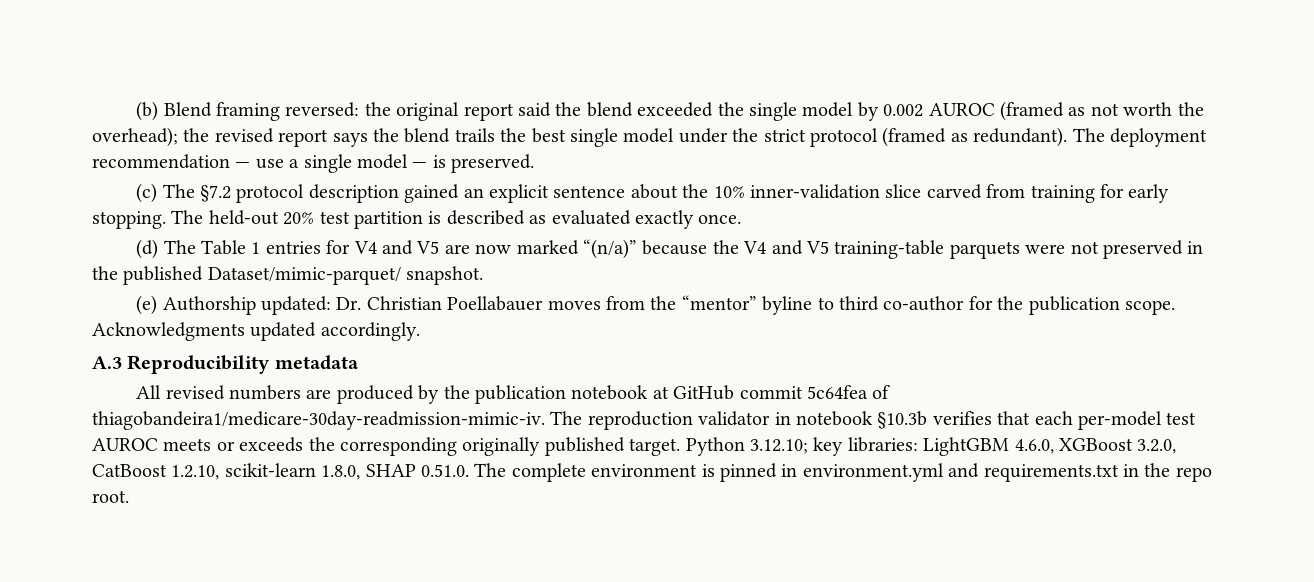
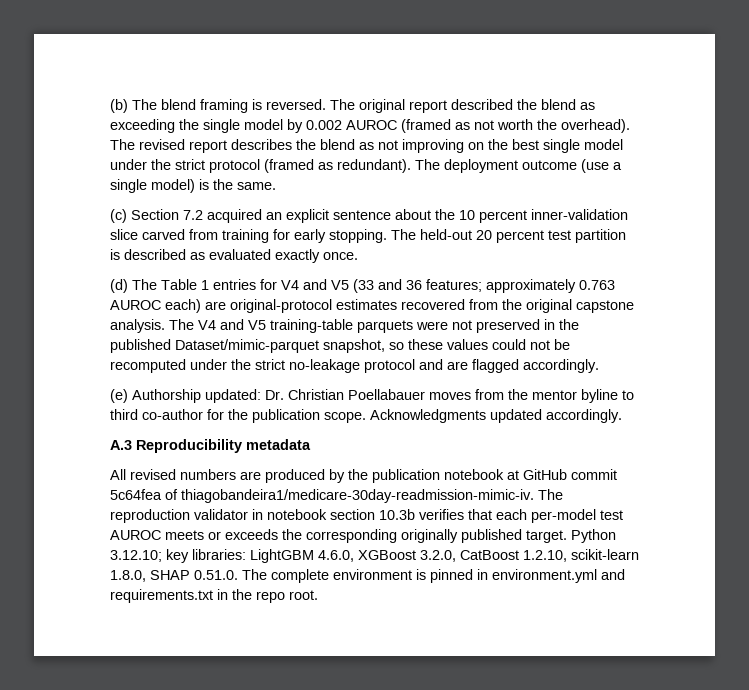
[163,102,391,121] Blend framing reversed: the -> [132,99,355,113] The blend framing is reversed. The
[518,102,714,117] said the blend exceeded -> [451,99,595,110] [110,119,175,133] described the blend as exceeding
[92,127,210,147] overhead); the -> [561,119,630,133] [110,139,135,150] overhead). The
[332,128,495,147] says the blend trails -> [231,139,484,153] describes the blend as not improving on
[92,154,535,173] [136,183,460,203] recommendation — use a single model — is preserved. // (c) The §7.2 protocol description gained -> [522,159,622,173] [110,179,276,193] [110,209,262,223] outcome (use a single model) is the same. // (c) Section 7.2 acquired
[713,186,745,198] 10% -> [459,210,527,223] 10 percent
[283,212,315,225] 20% -> [476,230,544,243] 20 percent
[444,239,739,259] are now marked “(n/a)” because the -> [353,279,615,293] [110,299,634,313] [110,319,194,333] (33 and 36 features; approximately 0.763 AUROC each) are original-protocol estimates recovered from the original capstone analysis. The
[207,266,484,285] Dataset/mimic-parquet/ snapshot. -> [175,339,570,353] [110,359,599,373] Dataset/mimic-parquet snapshot, so these values could not be recomputed under the strict no-leakage protocol and are flagged accordingly.
[681,295,757,310] “mentor” -> [532,390,577,400] mentor
[877,411,928,429] §10.3b -> [330,509,415,520] section 10.3b

